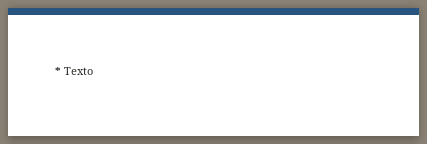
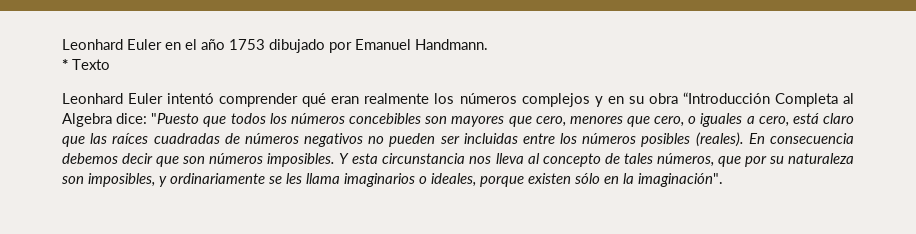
[55,67,93,75] * Texto -> [62,39,488,53] [62,59,110,70] [62,92,854,107] [62,113,854,127] [62,132,854,147] [62,153,855,167] [62,173,723,187] Leonhard Euler en el año 1753 dibujado por Emanuel Handmann. // * Texto // Leonhard Euler intentó comprender qué eran realmente los números complejos y en su obra “Introducción Completa al Algebra dice: "Puesto que todos los números concebibles son mayores que cero, menores que cero, o iguales a cero, está claro que las raíces cuadradas de números negativos no pueden ser incluidas entre los números posibles (reales). En consecuencia debemos decir que son números imposibles. Y esta circunstancia nos lleva al concepto de tales números, que por su naturaleza son imposibles, y ordinariamente se les llama imaginarios o ideales, porque existen sólo en la imaginación".

